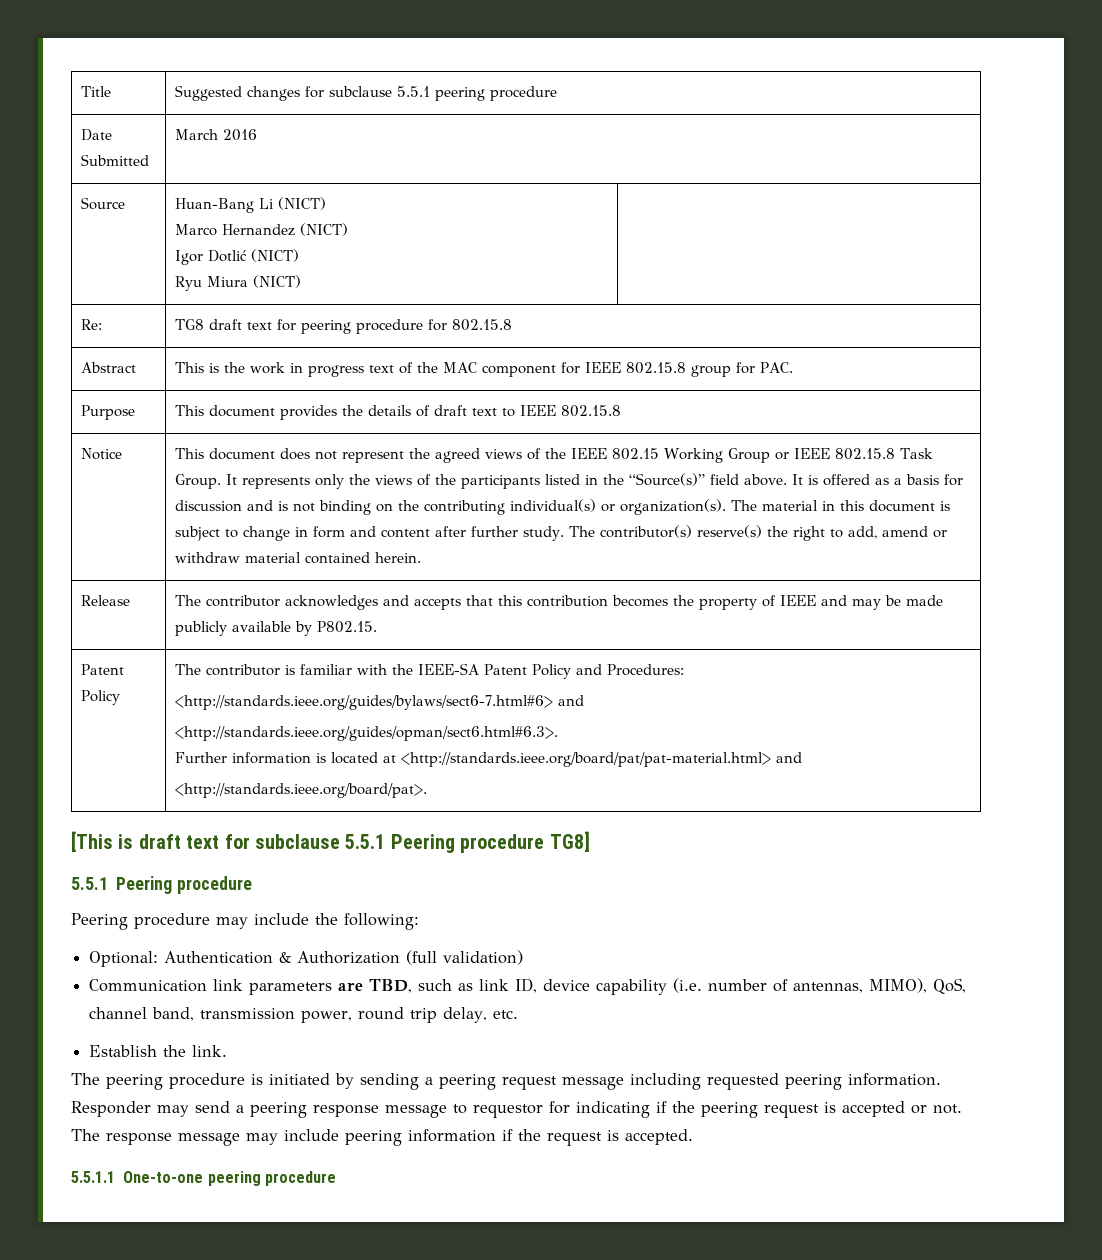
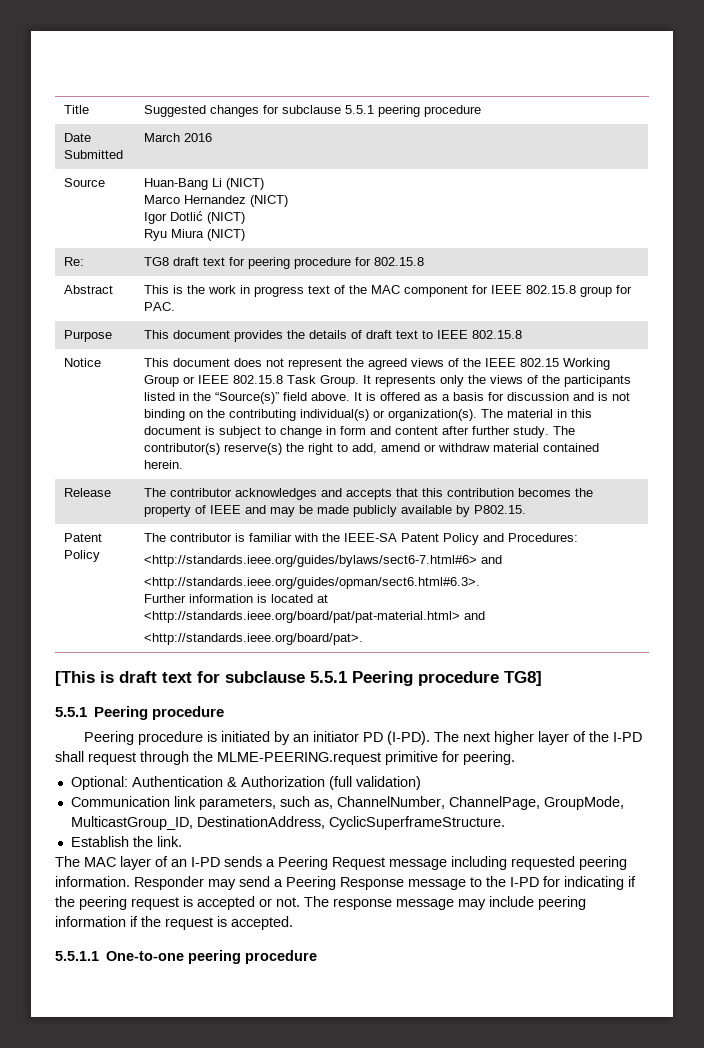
[216,913,419,930] may include the following: -> [207,731,643,745] [55,751,515,765] is initiated by an initiator PD (I-PD). The next higher layer of the I-PD shall request through the MLME-PEERING.request primitive for peering.
[249,978,967,995] [89,1007,519,1023] [89,1045,228,1057] [71,1073,557,1090] parameters are TBD, such as link ID, device capability (i.e. number of antennas, MIMO), QoS, channel band, transmission power, round trip delay, etc. // Establish the link. // The peering procedure is initiated by sending a peering request -> [198,796,624,810] [70,816,505,830] [70,836,182,847] [55,856,385,870] parameters, such as, ChannelNumber, ChannelPage, GroupMode, MulticastGroup_ID, DestinationAddress, CyclicSuperframeStructure. // Establish the link. // The MAC layer of an I-PD sends a Peering Request
[250,1102,543,1118] peering response message to requestor -> [286,876,539,890] Peering Response message to the I-PD

